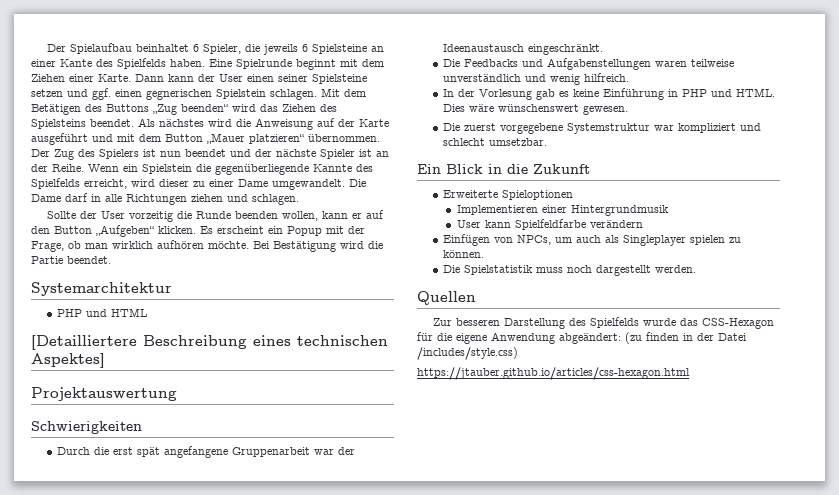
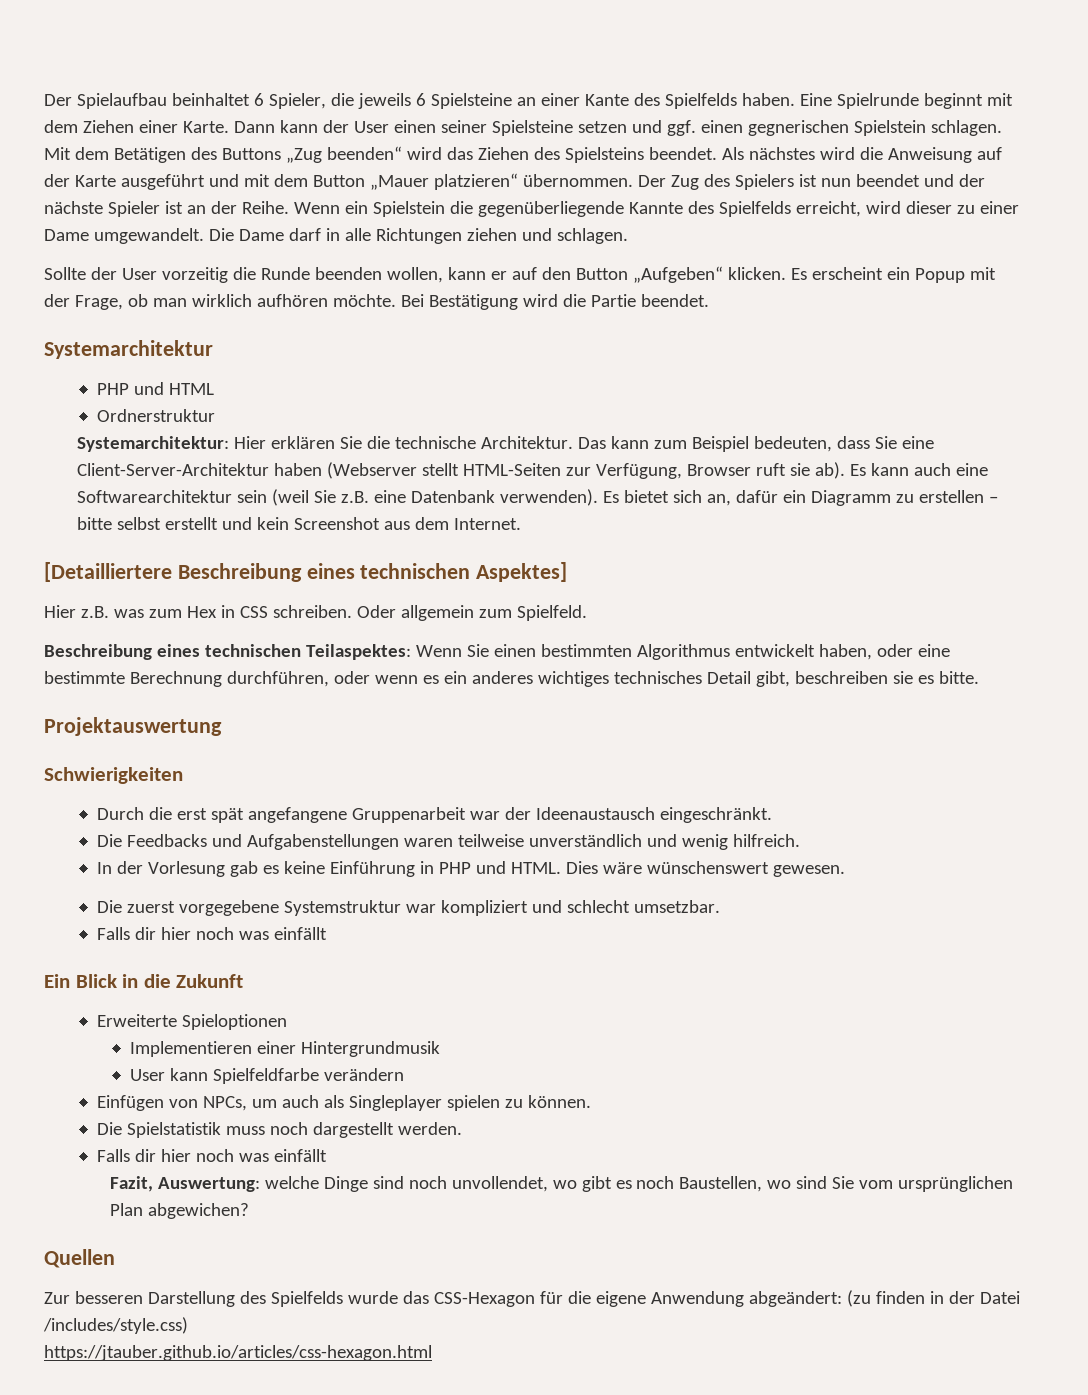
(148, 312) none -> [97,409,216,422] [76,436,934,452] [76,462,988,479] [76,489,998,506] [76,517,521,530] // Ordnerstruktur // Systemarchitektur: Hier erklären Sie die technische Architektur. Das kann zum Beispiel bedeuten, dass Sie eine Client-Server-Architektur haben (Webserver stellt HTML-Seiten zur Verfügung, Browser ruft sie ab). Es kann auch eine Softwarearchitektur sein (weil Sie z.B. eine Datenbank verwenden). Es bietet sich an, dafür ein Diagramm zu erstellen – bitte selbst erstellt und kein Screenshot aus dem Internet.
(105, 360) none -> [44,605,587,621] [44,644,950,660] [44,671,979,687] // Hier z.B. was zum Hex in CSS schreiben. Oder allgemein zum Spielfeld. // Beschreibung eines technischen Teilaspektes: Wenn Sie einen bestimmten Algorithmus entwickelt haben, oder eine bestimmte Berechnung durchführen, oder wenn es ein anderes wichtiges technisches Detail gibt, beschreiben sie es bitte.
(548, 142) none -> [97,927,328,940] // Falls dir hier noch was einfällt
(697, 269) none -> [97,1149,328,1162] [109,1176,1014,1192] [109,1203,249,1219] // Falls dir hier noch was einfällt // Fazit, Auswertung: welche Dinge sind noch unvollendet, wo gibt es noch Baustellen, wo sind Sie vom ursprünglichen Plan abgewichen?

